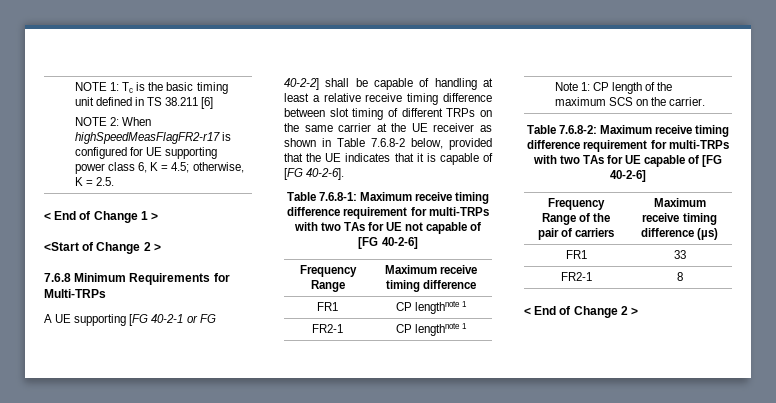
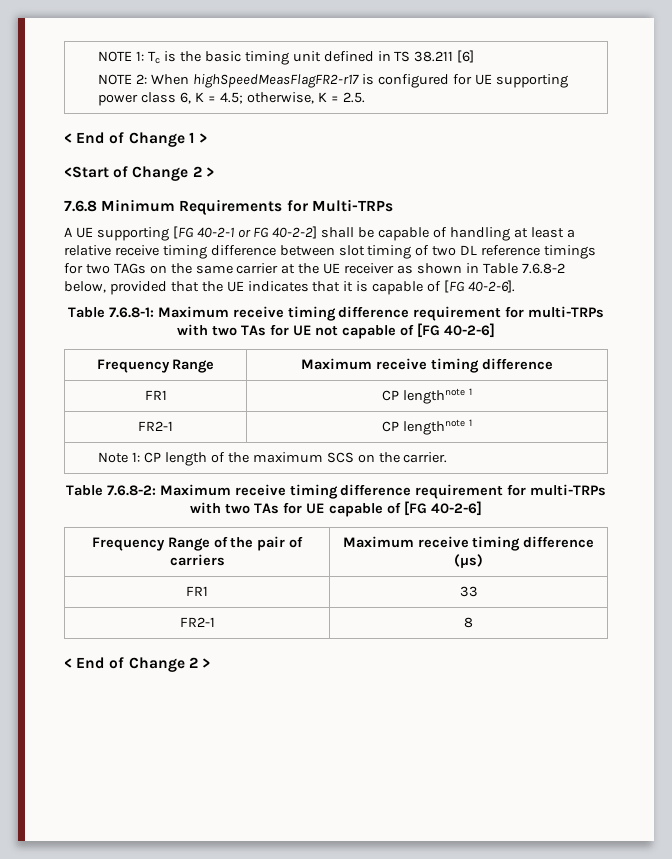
[401,108,476,117] different TRPs -> [432,245,597,259] [64,263,146,274] two DL reference timings for two TAGs

